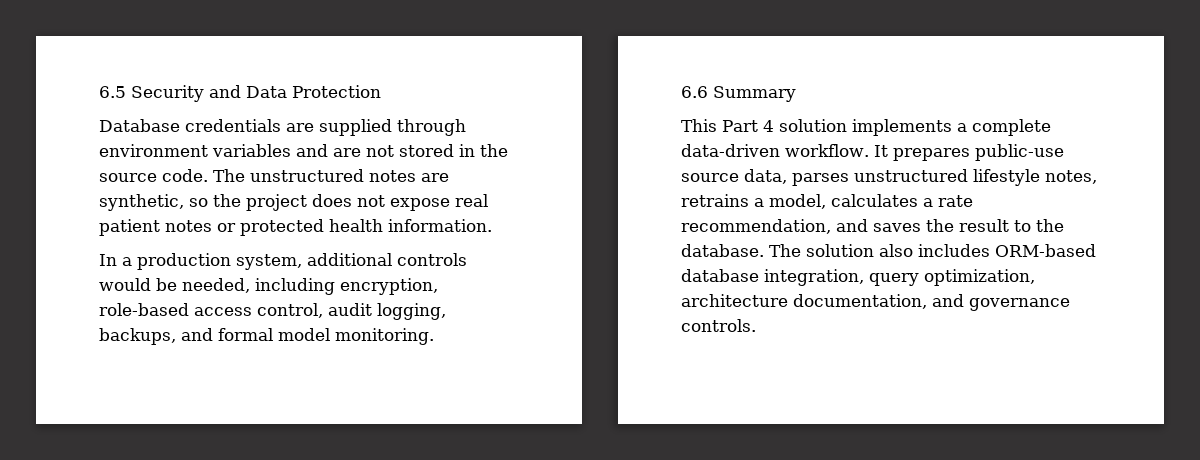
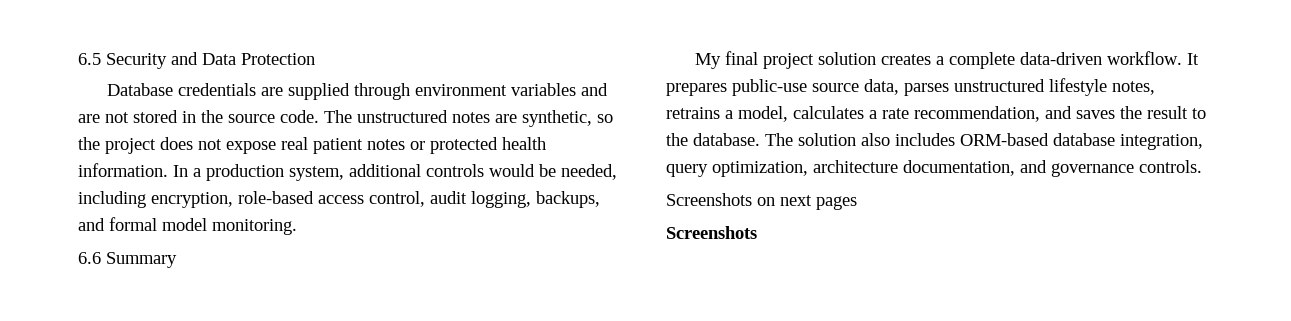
(492, 225) // -> (168, 170) none
[681,119,952,136] This Part 4 solution implements -> [694,51,931,69] My final project solution creates
(756, 325) none -> [666,193,857,210] [666,226,757,239] // Screenshots on next pages // Screenshots

